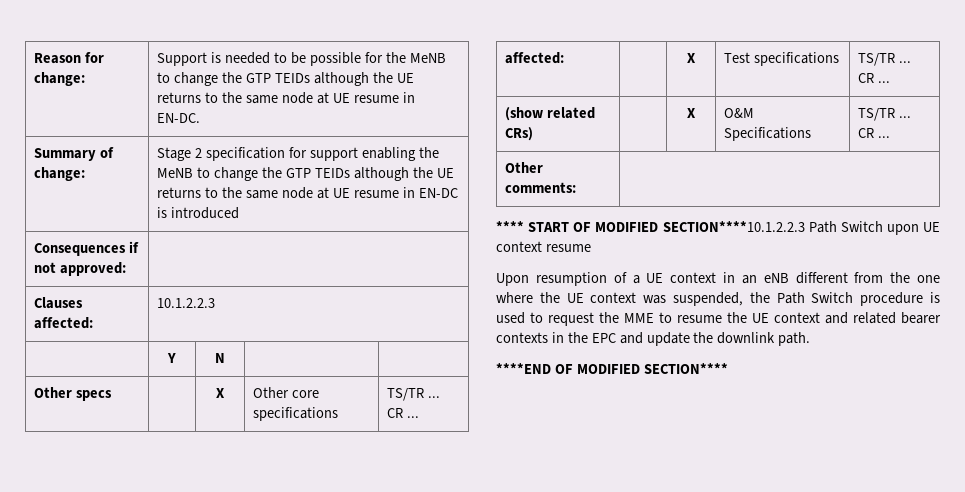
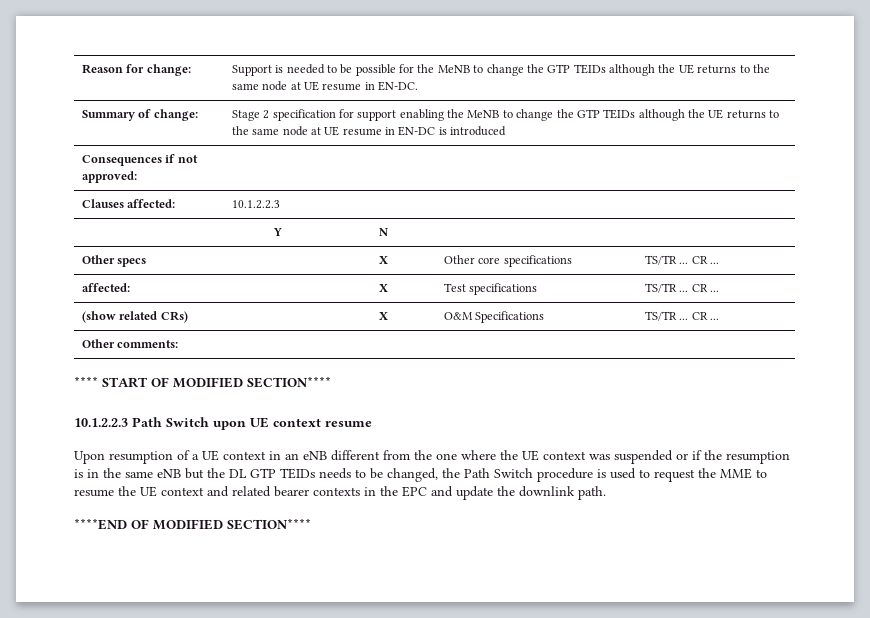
[662,221,805,232] SECTION****10.1.2.2.3 -> [247,376,331,388] [74,418,128,427] SECTION**** // 10.1.2.2.3
[673,292,743,306] suspended, -> [614,450,790,464] [74,468,438,482] suspended or if the resumption is in the same eNB but the DL GTP TEIDs needs to be changed,

